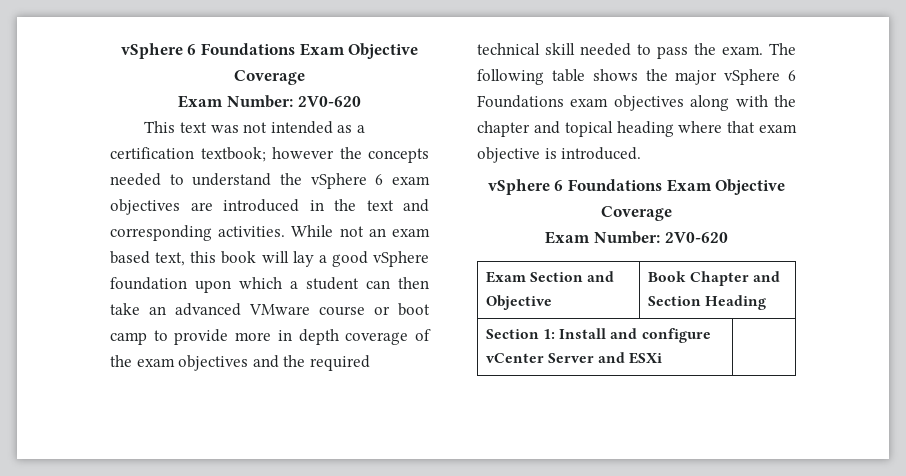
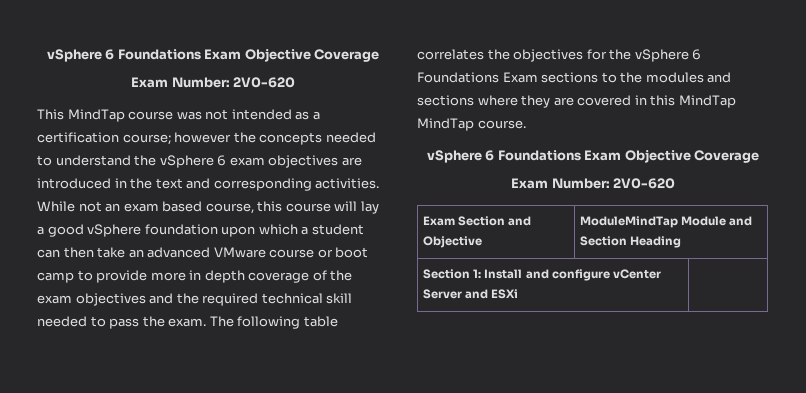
[179,122,207,133] text -> [67,109,174,122] MindTap course
[200,147,266,162] textbook; -> [122,134,171,145] course;
[155,251,257,266] text, this book -> [205,201,331,214] course, this course
[592,69,796,85] [477,95,796,111] [477,121,797,137] [477,147,642,163] shows the major vSphere 6 Foundations exam objectives along with the chapter and topical heading where that exam objective is introduced. -> [417,49,702,62] [417,72,732,83] [417,95,736,108] [417,118,526,131] correlates the objectives for the vSphere 6 Foundations Exam sections to the modules and sections where they are covered in this MindTap MindTap course.
[647,271,750,286] Book Chapter -> [580,216,727,228] ModuleMindTap Module

